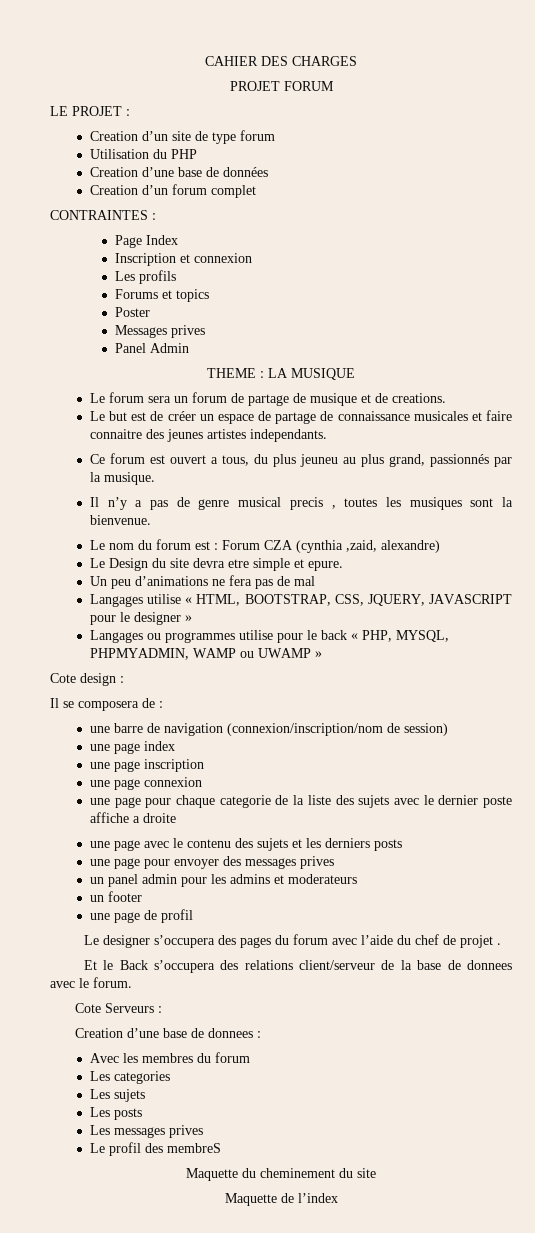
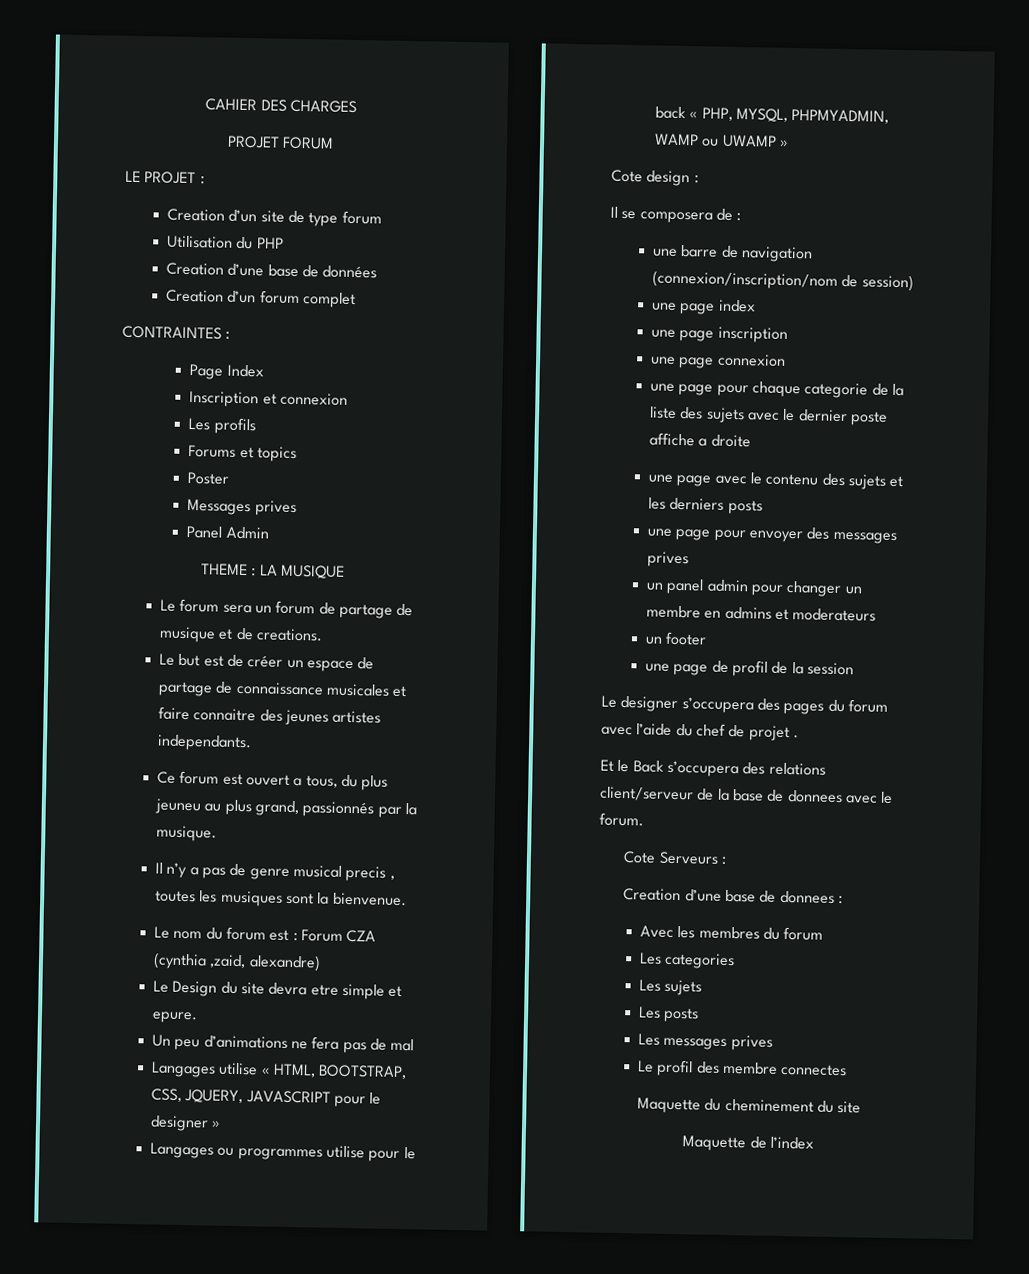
[211,874,227,884] les -> [786,580,862,597] [645,605,722,619] changer un membre en
(194, 916) none -> [771,661,854,676] de la session
[167,1143,222,1153] membreS -> [722,1061,848,1077] membre connectes

